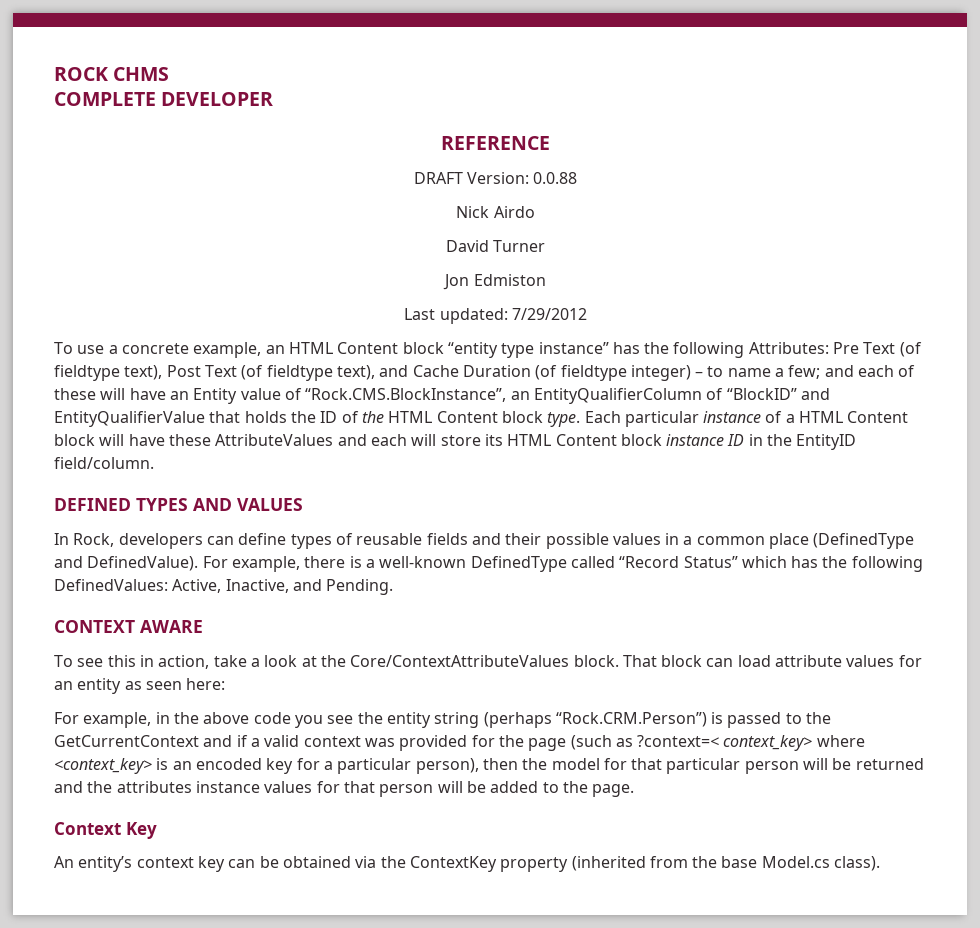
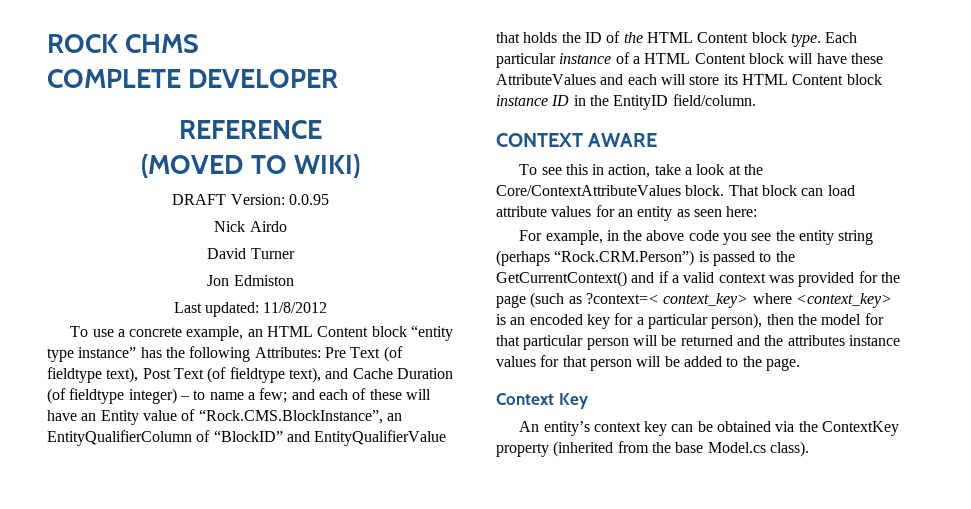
(550, 143) none -> [141,154,360,178] // (MOVED TO WIKI)
[533,172,578,184] 0.0.88 -> [288,194,329,205] 0.0.95
[511,308,587,320] 7/29/2012 -> [263,302,328,313] 11/8/2012
[54,498,303,511] [54,533,915,549] [54,556,923,572] [54,579,394,595] // DEFINED TYPES AND VALUES // In Rock, developers can define types of reusable fields and their possible values in a common place (DefinedType and DefinedValue). For example, there is a well-known DefinedType called “Record Status” which has the following DefinedValues: Active, Inactive, and Pending. -> (756, 100) none
[54,735,199,747] GetCurrentContext -> [496,271,627,287] GetCurrentContext()

